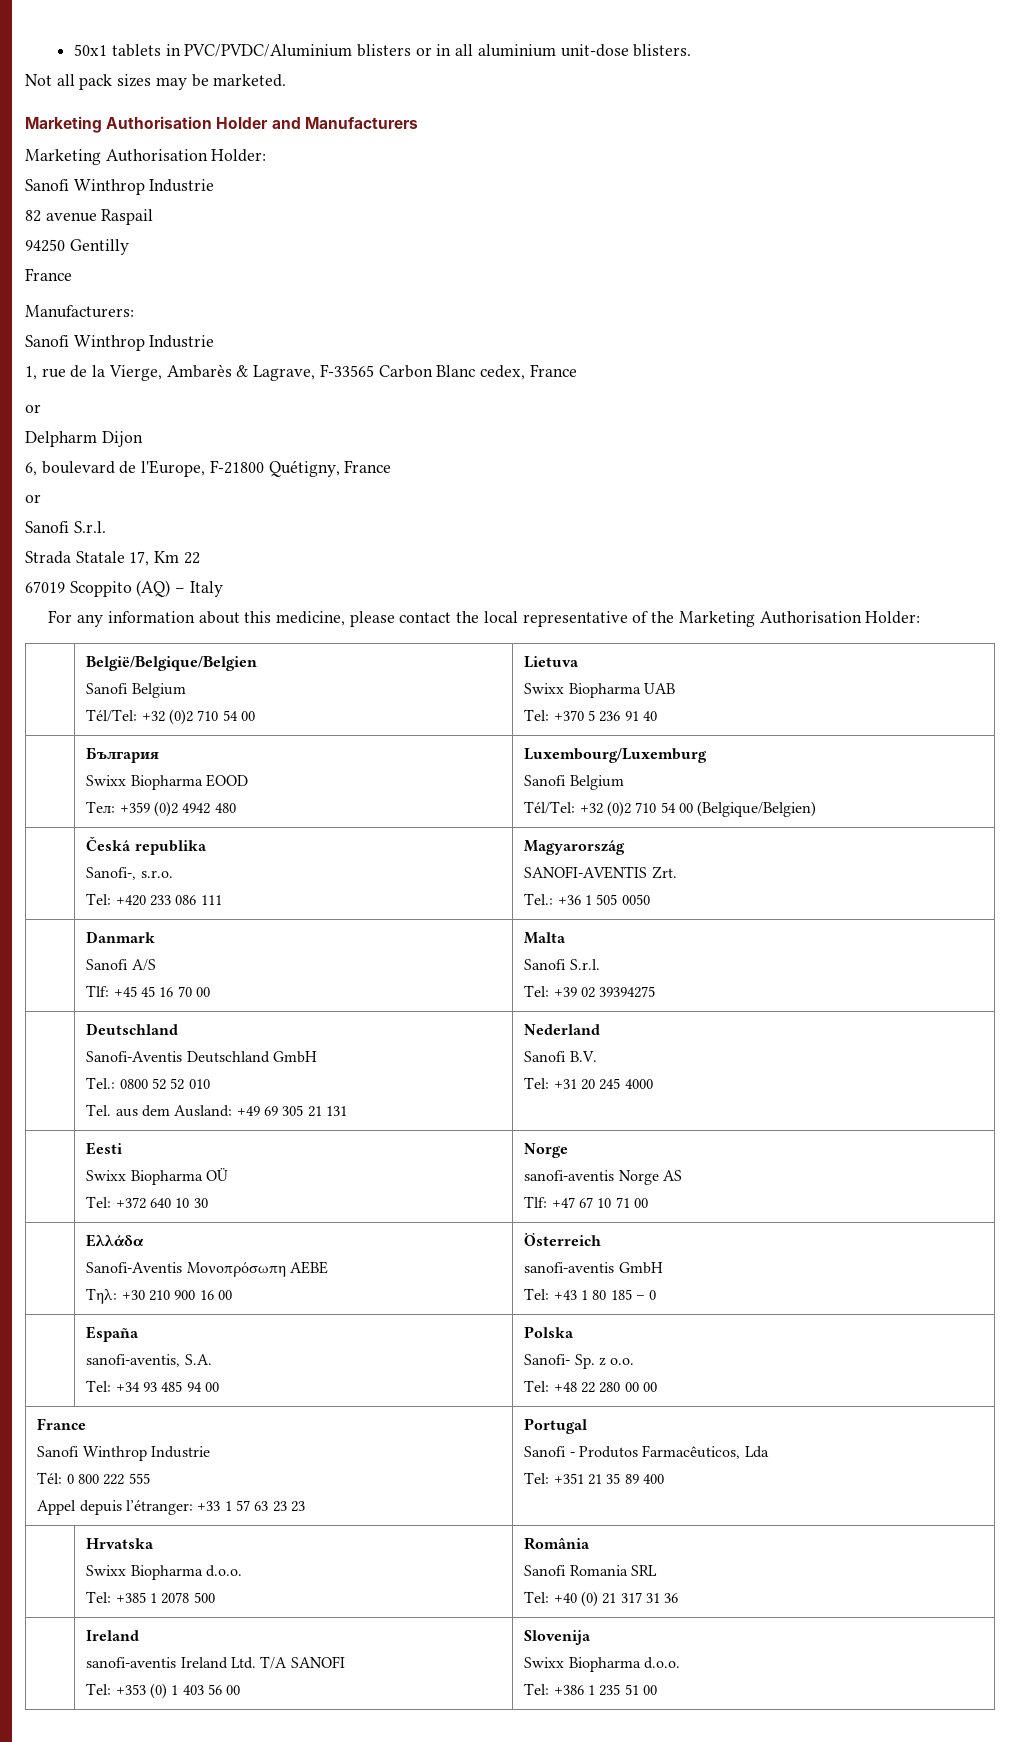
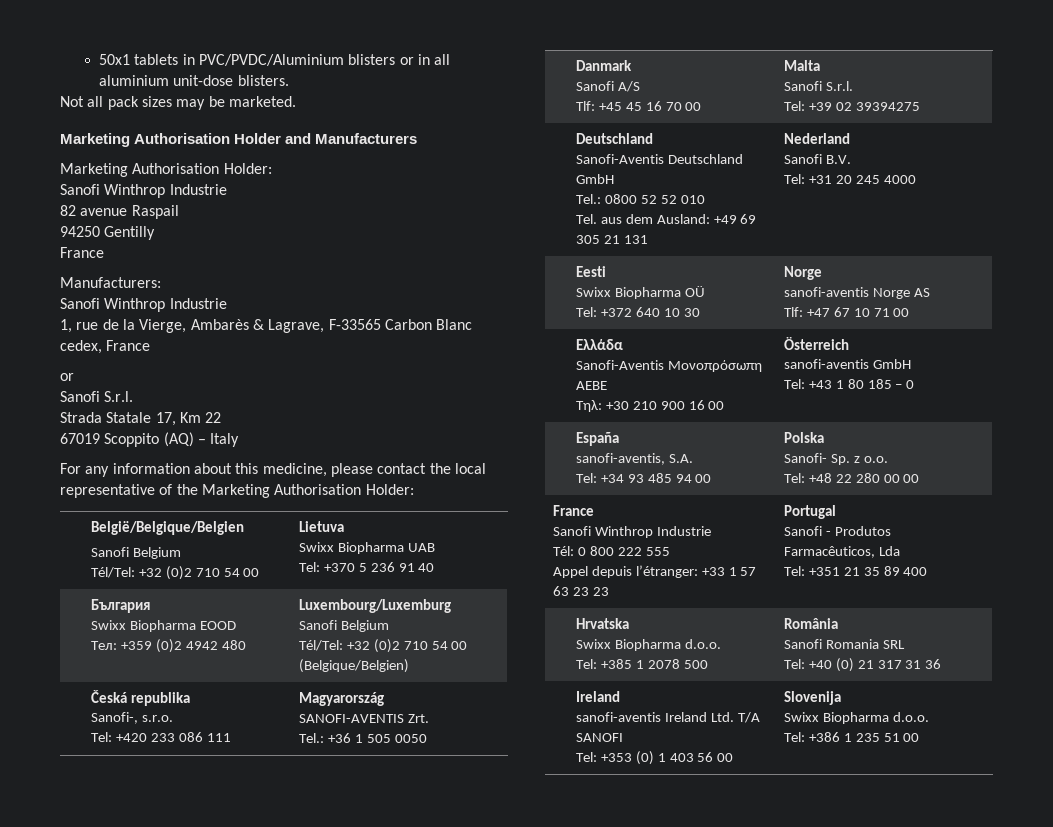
[25,431,143,447] [25,460,392,477] [25,494,41,503] // Delpharm Dijon // 6, boulevard de l'Europe, F-21800 Quétigny, France // or -> (74, 377) none

